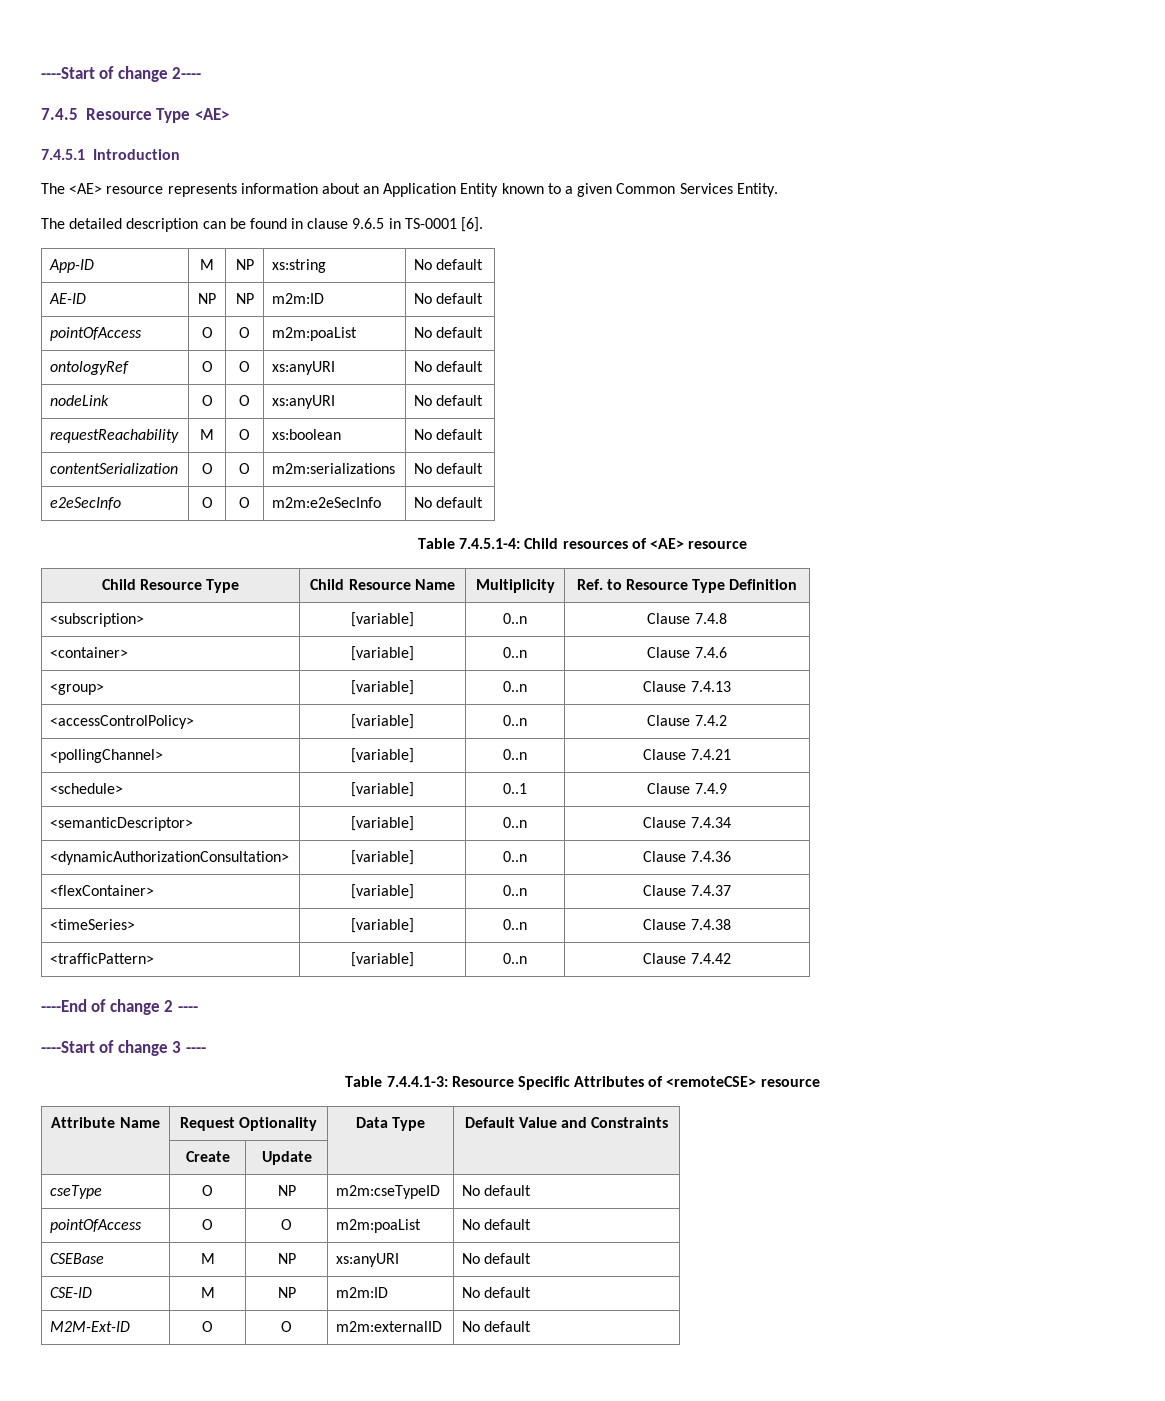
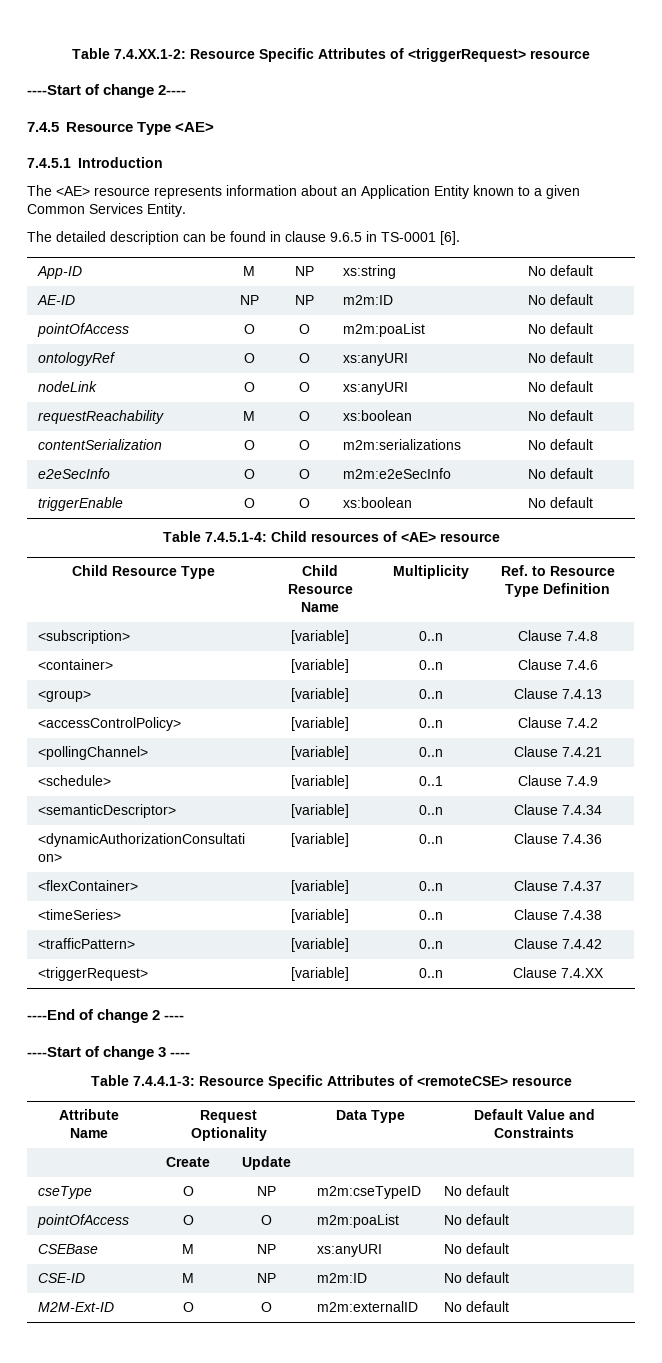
(41, 73) none -> [72,48,590,62] Table 7.4.XX.1-2: Resource Specific Attributes of <triggerRequest> resource //
(484, 502) none -> [38,497,124,511] [243,498,255,508] [299,498,310,508] [343,497,413,508] [528,497,594,508] // triggerEnable | O | O | xs:boolean | No default
(731, 958) none -> [38,967,149,981] [291,967,349,981] [418,968,443,978] [512,967,604,978] // <triggerRequest> | [variable] | 0..n | Clause 7.4.XX

